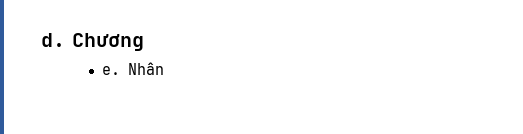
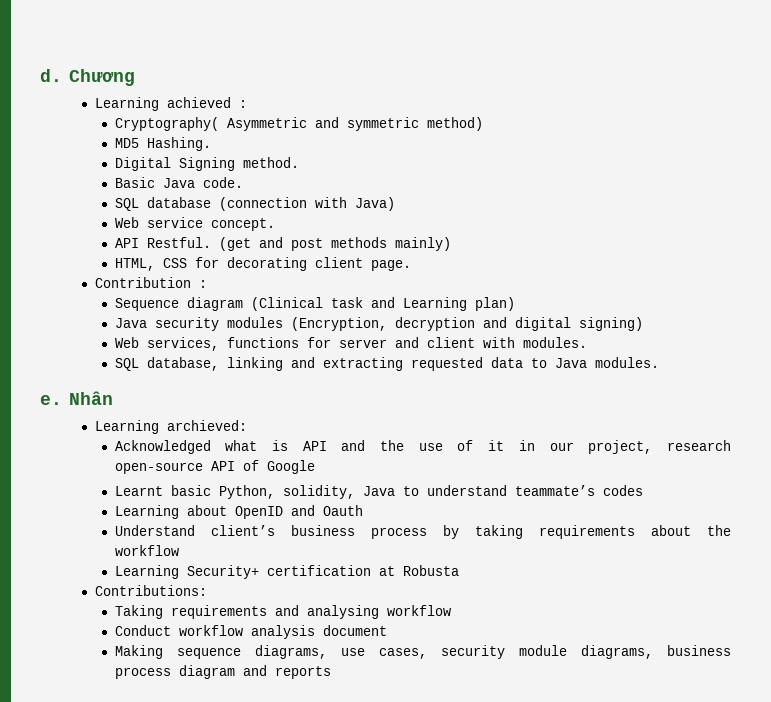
[102,62,164,75] e. Nhân -> [94,97,247,111] [114,117,483,131] [114,137,211,151] [114,157,299,171] [114,177,243,188] [114,197,395,211] [114,217,275,231] [114,237,451,251] [114,257,411,271] [94,277,207,288] [114,297,515,311] [114,317,643,331] [114,337,587,351] [114,357,659,371] [40,391,113,405] [94,420,247,434] [114,440,732,454] [114,460,315,474] [114,485,643,499] [114,505,363,519] [114,525,731,539] [114,545,179,556] [114,565,459,579] [94,585,207,596] [114,605,451,619] [114,625,387,639] [114,645,731,659] [114,665,331,679] Learning achieved : // Cryptography( Asymmetric and symmetric method) // MD5 Hashing. // Digital Signing method. // Basic Java code. // SQL database (connection with Java) // Web service concept. // API Restful. (get and post methods mainly) // HTML, CSS for decorating client page. // Contribution : // Sequence diagram (Clinical task and Learning plan) // Java security modules (Encryption, decryption and digital signing) // Web services, functions for server and client with modules. // SQL database, linking and extracting requested data to Java modules. // e. Nhân // Learning archieved: // Acknowledged what is API and the use of it in our project, research open-source API of Google // Learnt basic Python, solidity, Java to understand teammate’s codes // Learning about OpenID and Oauth // Understand client’s business process by taking requirements about the workflow // Learning Security+ certification at Robusta // Contributions: // Taking requirements and analysing workflow // Conduct workflow analysis document // Making sequence diagrams, use cases, security module diagrams, business process diagram and reports

